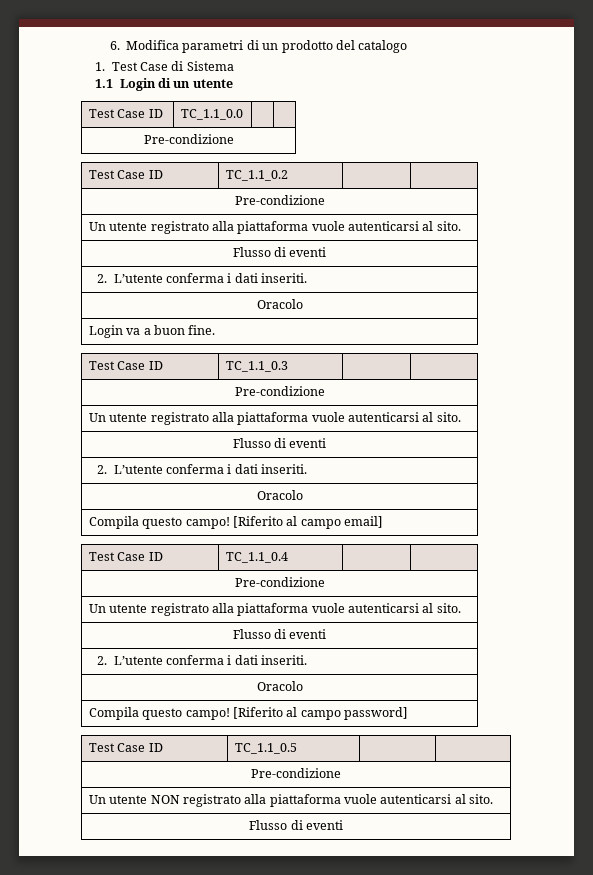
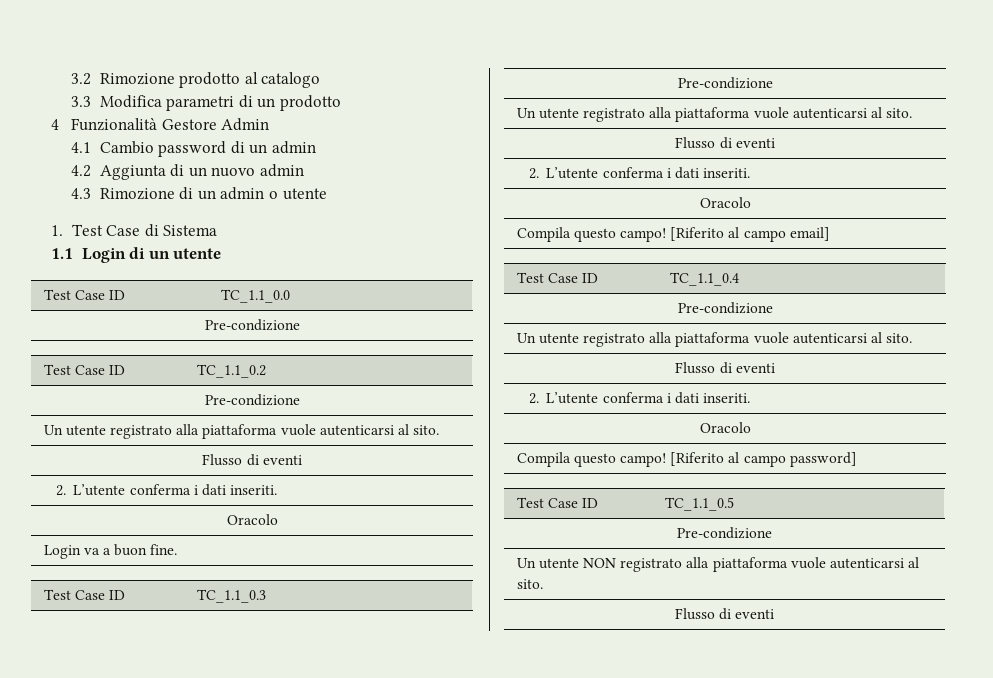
[109,41,120,50] 6. -> [71,72,321,88] [71,96,92,107] 3.2 Rimozione prodotto al catalogo // 3.3
[335,40,408,53] del catalogo -> [51,118,270,131] [71,141,316,157] [71,164,304,180] [71,187,327,200] // 4 Funzionalità Gestore Admin // 4.1 Cambio password di un admin // 4.2 Aggiunta di un nuovo admin // 4.3 Rimozione di un admin o utente

